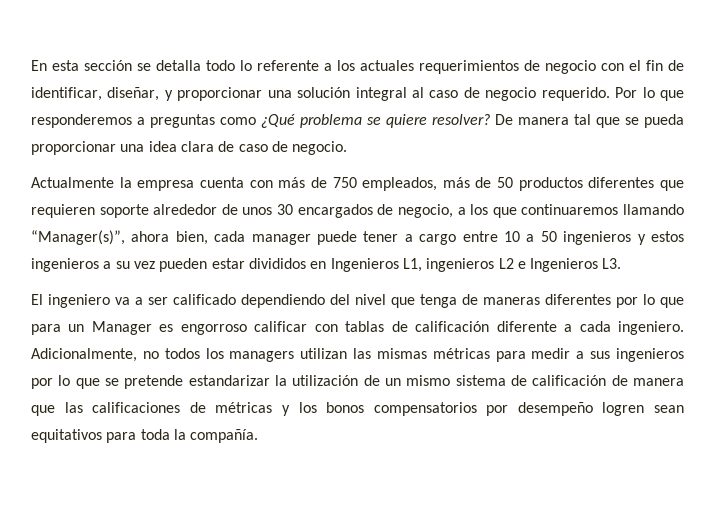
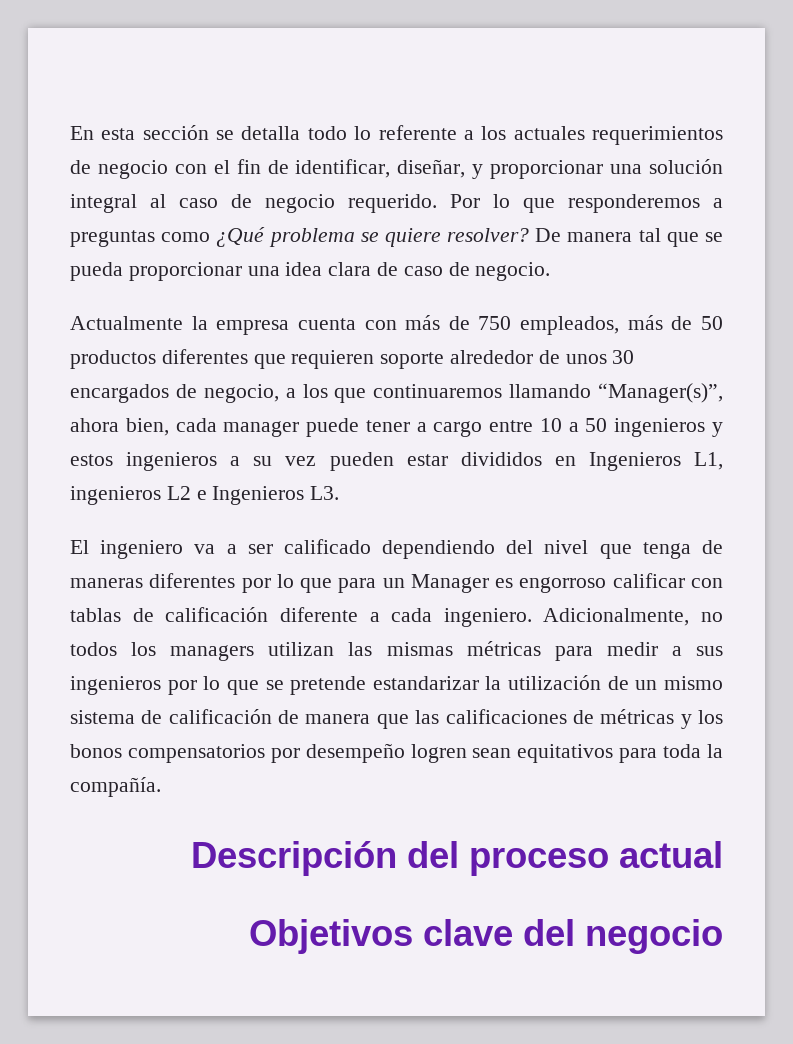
(259, 436) none -> [191,841,723,876] [249,919,723,954] // Descripción del proceso actual // Objetivos clave del negocio

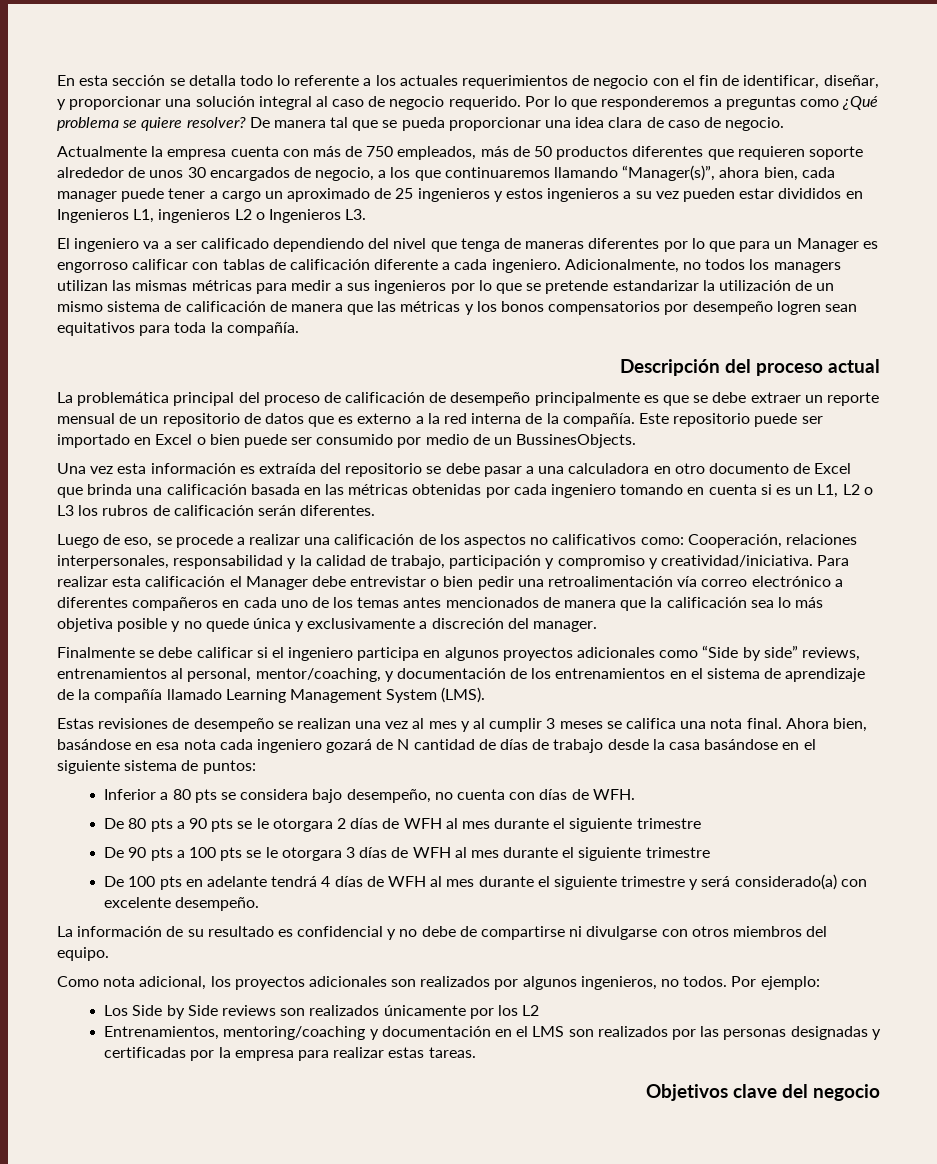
[489,418,608,432] entre 10 a 50 -> [264,188,414,202] un aproximado de 25
[196,490,207,500] e -> [255,212,265,220] o
[445,709,594,724] calificaciones de -> (397, 306) none
(723, 854) none -> [57,392,879,406] [57,413,823,427] [57,434,637,448] [57,463,852,477] [57,484,873,498] [57,505,376,516] [57,534,857,548] [57,555,850,569] [57,576,843,590] [57,597,824,611] [57,618,598,632] [57,645,860,661] [57,668,866,682] [57,687,486,703] [57,718,867,732] [57,739,816,753] [57,760,256,774] [104,789,635,803] [104,818,701,832] [104,847,710,861] [104,874,867,890] [104,897,260,911] [57,926,828,940] [57,947,109,961] [57,976,820,990] [104,1005,540,1019] [104,1026,881,1040] [104,1047,476,1061] // La problemática principal del proceso de calificación de desempeño principalmente es que se debe extraer un reporte mensual de un repositorio de datos que es externo a la red interna de la compañía. Este repositorio puede ser importado en Excel o bien puede ser consumido por medio de un BussinesObjects. // Una vez esta información es extraída del repositorio se debe pasar a una calculadora en otro documento de Excel que brinda una calificación basada en las métricas obtenidas por cada ingeniero tomando en cuenta si es un L1, L2 o L3 los rubros de calificación serán diferentes. // Luego de eso, se procede a realizar una calificación de los aspectos no calificativos como: Cooperación, relaciones interpersonales, responsabilidad y la calidad de trabajo, participación y compromiso y creatividad/iniciativa. Para realizar esta calificación el Manager debe entrevistar o bien pedir una retroalimentación vía correo electrónico a diferentes compañeros en cada uno de los temas antes mencionados de manera que la calificación sea lo más objetiva posible y no quede única y exclusivamente a discreción del manager. // Finalmente se debe calificar si el ingeniero participa en algunos proyectos adicionales como “Side by side” reviews, entrenamientos al personal, mentor/coaching, y documentación de los entrenamientos en el sistema de aprendizaje de la compañía llamado Learning Management System (LMS). // Estas revisiones de desempeño se realizan una vez al mes y al cumplir 3 meses se califica una nota final. Ahora bien, basándose en esa nota cada ingeniero gozará de N cantidad de días de trabajo desde la casa basándose en el siguiente sistema de puntos: // Inferior a 80 pts se considera bajo desempeño, no cuenta con días de WFH. // De 80 pts a 90 pts se le otorgara 2 días de WFH al mes durante el siguiente trimestre // De 90 pts a 100 pts se le otorgara 3 días de WFH al mes durante el siguiente trimestre // De 100 pts en adelante tendrá 4 días de WFH al mes durante el siguiente trimestre y será considerado(a) con excelente desempeño. // La información de su resultado es confidencial y no debe de compartirse ni divulgarse con otros miembros del equipo. // Como nota adicional, los proyectos adicionales son realizados por algunos ingenieros, no todos. Por ejemplo: // Los Side by Side reviews son realizados únicamente por los L2 // Entrenamientos, mentoring/coaching y documentación en el LMS son realizados por las personas designadas y certificadas por la empresa para realizar estas tareas.

